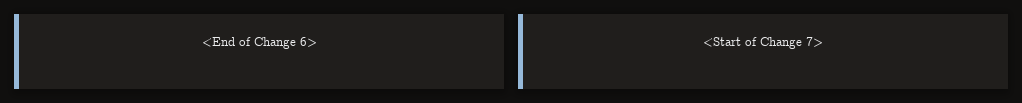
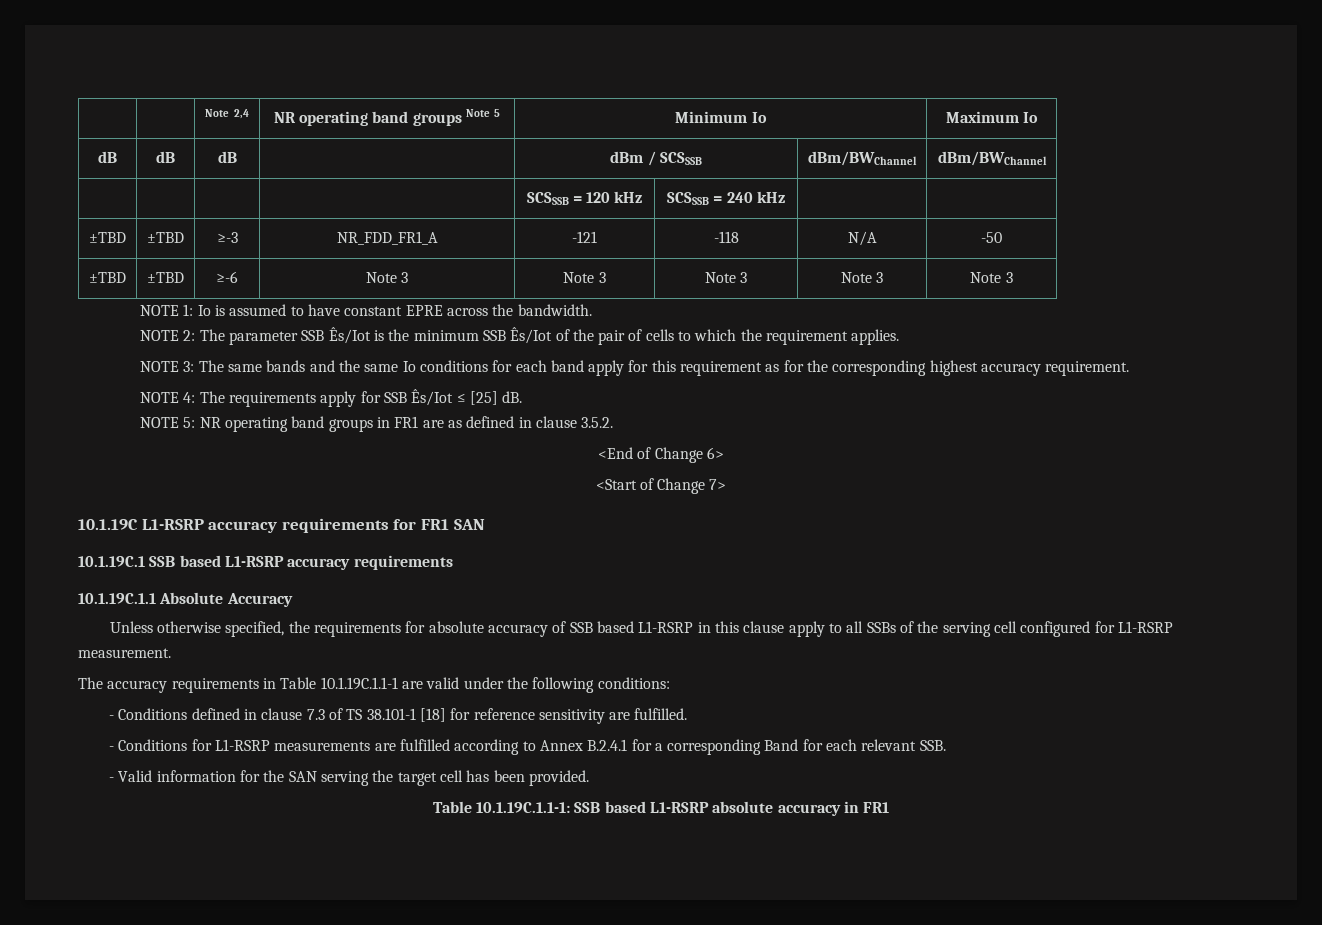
(201, 42) none -> [205,109,249,119] [273,109,501,126] [675,111,767,123] [945,111,1039,123] [98,151,117,163] [156,151,175,163] [217,151,237,163] [610,151,702,166] [808,151,917,166] [937,151,1047,166] [526,191,643,205] [667,191,785,205] [89,232,126,243] [147,232,184,243] [216,232,238,243] [336,231,438,245] [572,231,597,243] [713,231,739,243] [847,231,877,246] [981,232,1002,243] [89,272,126,283] [147,272,184,283] [216,271,238,283] [365,272,409,283] [563,272,606,283] [704,272,748,283] [840,272,884,283] [970,272,1013,283] [139,304,592,316] [139,327,900,345] [139,360,1130,376] [139,389,523,407] [139,416,614,432] | | Note 2,4 | NR operating band groups Note 5 | Minimum Io | Maximum Io // dB | dB | dB | | dBm / SCSSSB | dBm/BWChannel | dBm/BWChannel // | | | | SCSSSB = 120 kHz | SCSSSB = 240 kHz | | // ±TBD | ±TBD | ≥-3 | NR_FDD_FR1_A | -121 | -118 | N/A | -50 // ±TBD | ±TBD | ≥-6 | Note 3 | Note 3 | Note 3 | Note 3 | Note 3 // NOTE 1: Io is assumed to have constant EPRE across the bandwidth. // NOTE 2: The parameter SSB Ês/Iot is the minimum SSB Ês/Iot of the pair of cells to which the requirement applies. // NOTE 3: The same bands and the same Io conditions for each band apply for this requirement as for the corresponding highest accuracy requirement. // NOTE 4: The requirements apply for SSB Ês/Iot ≤ [25] dB. // NOTE 5: NR operating band groups in FR1 are as defined in clause 3.5.2. //
(823, 42) none -> [78,518,485,533] [78,555,453,570] [78,592,293,607] [109,621,1173,637] [78,648,171,658] [78,677,670,693] [108,708,688,724] [108,739,946,755] [108,770,589,786] [432,801,890,816] // 10.1.19C L1-RSRP accuracy requirements for FR1 SAN // 10.1.19C.1 SSB based L1-RSRP accuracy requirements // 10.1.19C.1.1 Absolute Accuracy // Unless otherwise specified, the requirements for absolute accuracy of SSB based L1-RSRP in this clause apply to all SSBs of the serving cell configured for L1-RSRP measurement. // The accuracy requirements in Table 10.1.19C.1.1-1 are valid under the following conditions: // - Conditions defined in clause 7.3 of TS 38.101-1 [18] for reference sensitivity are fulfilled. // - Conditions for L1-RSRP measurements are fulfilled according to Annex B.2.4.1 for a corresponding Band for each relevant SSB. // - Valid information for the SAN serving the target cell has been provided. // Table 10.1.19C.1.1-1: SSB based L1-RSRP absolute accuracy in FR1

